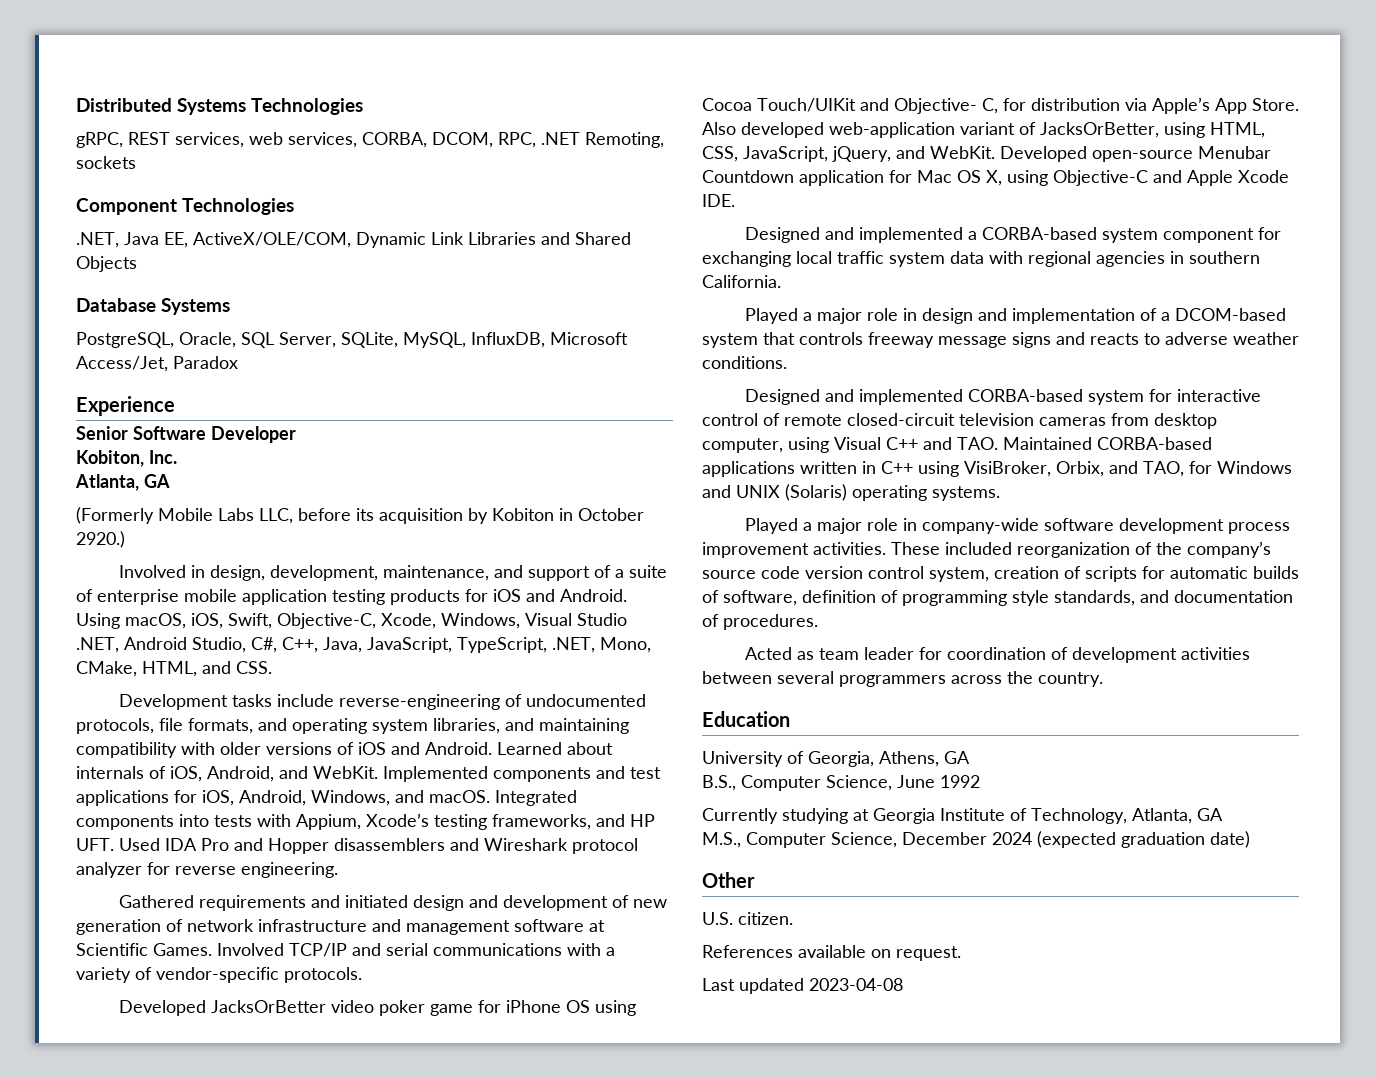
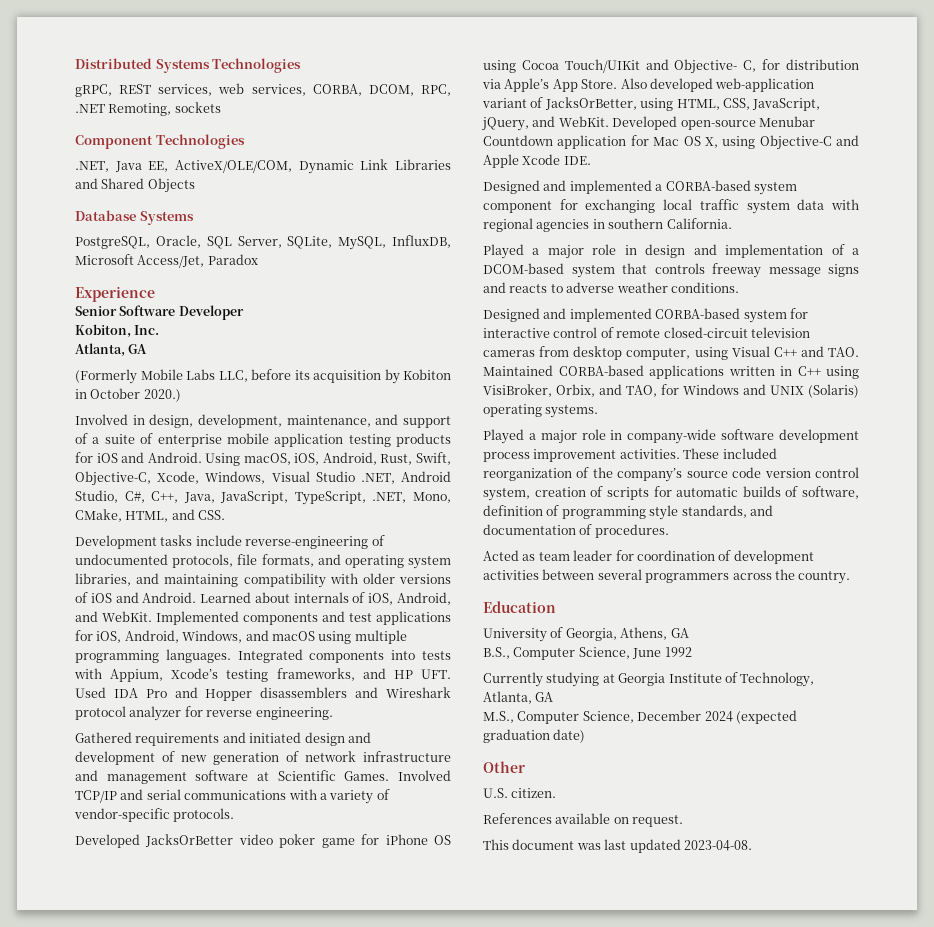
[76,531,125,548] 2920.) -> [143,389,181,402] 2020.)
(223, 621) none -> [322,452,413,465] Android, Rust,
[429,790,490,803] macOS. -> [271,630,407,644] [75,649,231,663] macOS using multiple programming languages.
[702,978,903,994] Last updated 2023-04-08 -> [483,839,752,853] This document was last updated 2023-04-08.

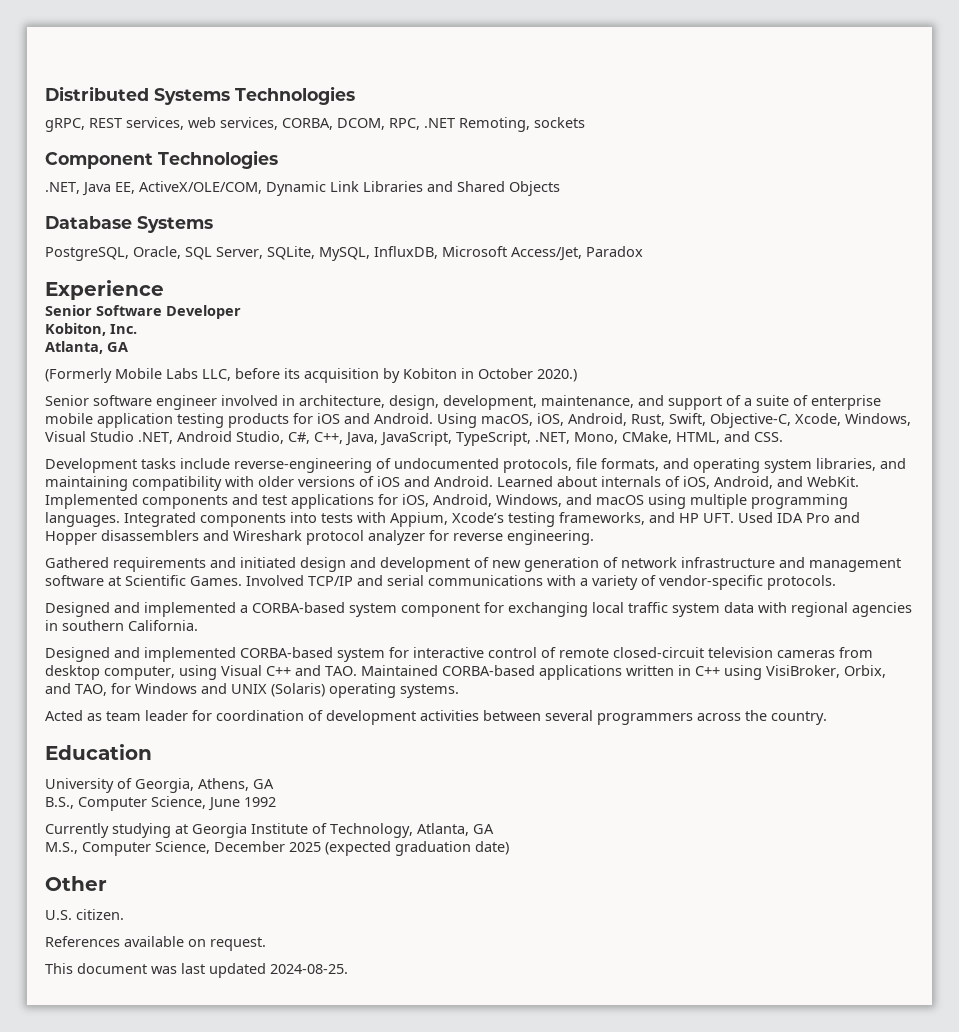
[75,414,145,425] Involved in -> [45,395,385,410] Senior software engineer involved in architecture,
[75,834,451,848] [483,59,859,74] [482,78,815,92] [482,97,821,111] [482,116,815,131] [483,135,859,150] [483,154,591,168] // Developed JacksOrBetter video poker game for iPhone OS using Cocoa Touch/UIKit and Objective- C, for distribution via Apple’s App Store. Also developed web-application variant of JacksOrBetter, using HTML, CSS, JavaScript, jQuery, and WebKit. Developed open-source Menubar Countdown application for Mac OS X, using Objective-C and Apple Xcode IDE. -> (836, 582) none
[483,244,859,259] [483,263,859,278] [483,282,739,293] // Played a major role in design and implementation of a DCOM-based system that controls freeway message signs and reacts to adverse weather conditions. -> (198, 625) none
[483,429,859,444] [483,448,777,462] [483,467,859,482] [483,486,859,501] [483,505,773,520] [483,524,669,538] // Played a major role in company-wide software development process improvement activities. These included reorganization of the company’s source code version control system, creation of scripts for automatic builds of software, definition of programming style standards, and documentation of procedures. -> (459, 691) none
[704,711,733,722] 2024 -> [289,842,321,852] 2025
[683,840,752,851] 2023-04-08. -> [270,964,348,974] 2024-08-25.

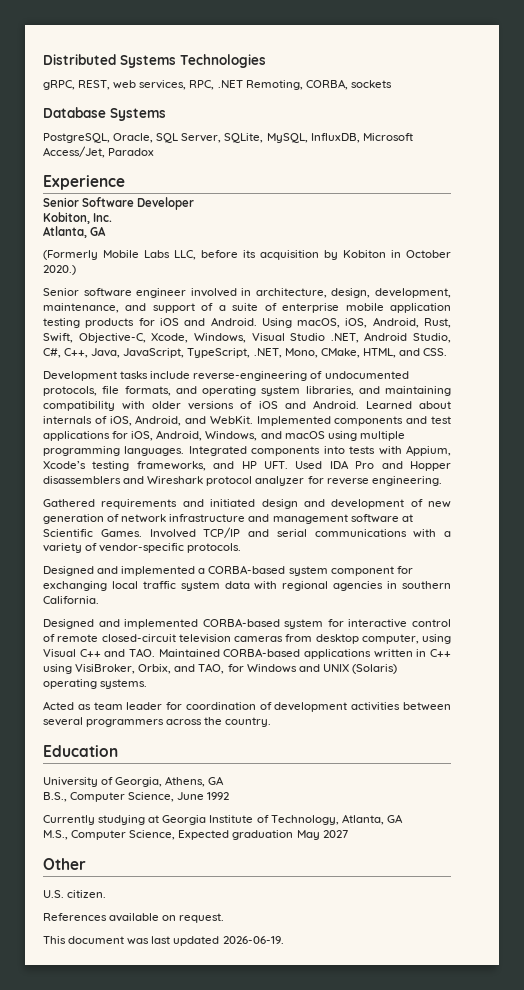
[89,117,385,130] REST services, web services, CORBA, DCOM, -> [78,80,187,90] REST, web services,
(530, 124) none -> [305,79,348,90] CORBA,
[45,150,278,169] [45,181,560,196] // Component Technologies // .NET, Java EE, ActiveX/OLE/COM, Dynamic Link Libraries and Shared Objects -> (392, 84) none
[214,841,509,856] December 2025 (expected graduation date) -> [178,830,348,840] Expected graduation May 2027
[270,964,348,974] 2024-08-25. -> [222,936,284,944] 2026-06-19.

